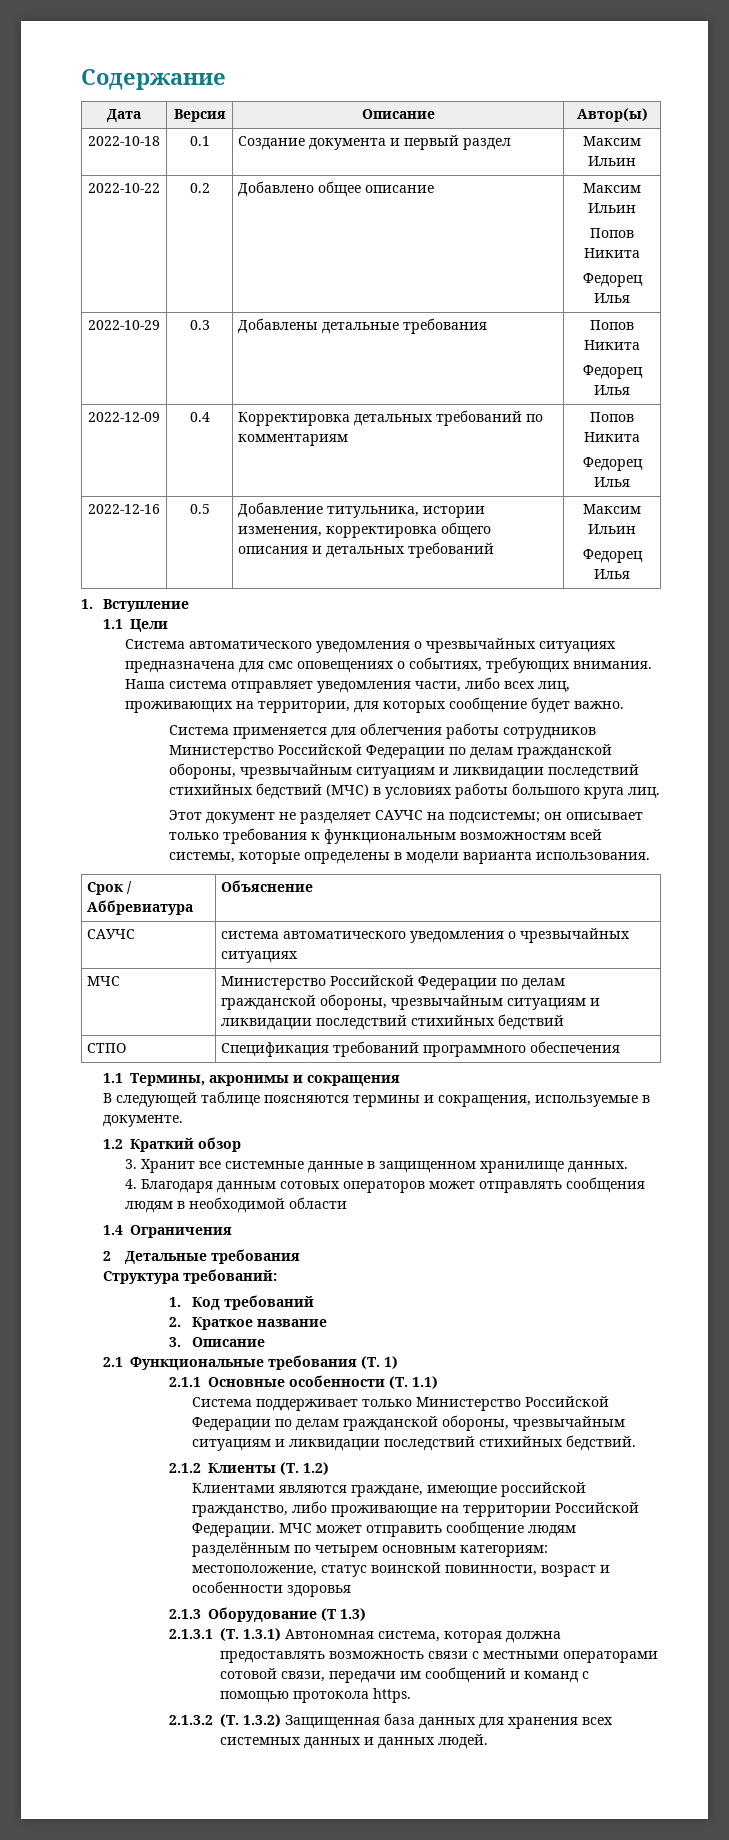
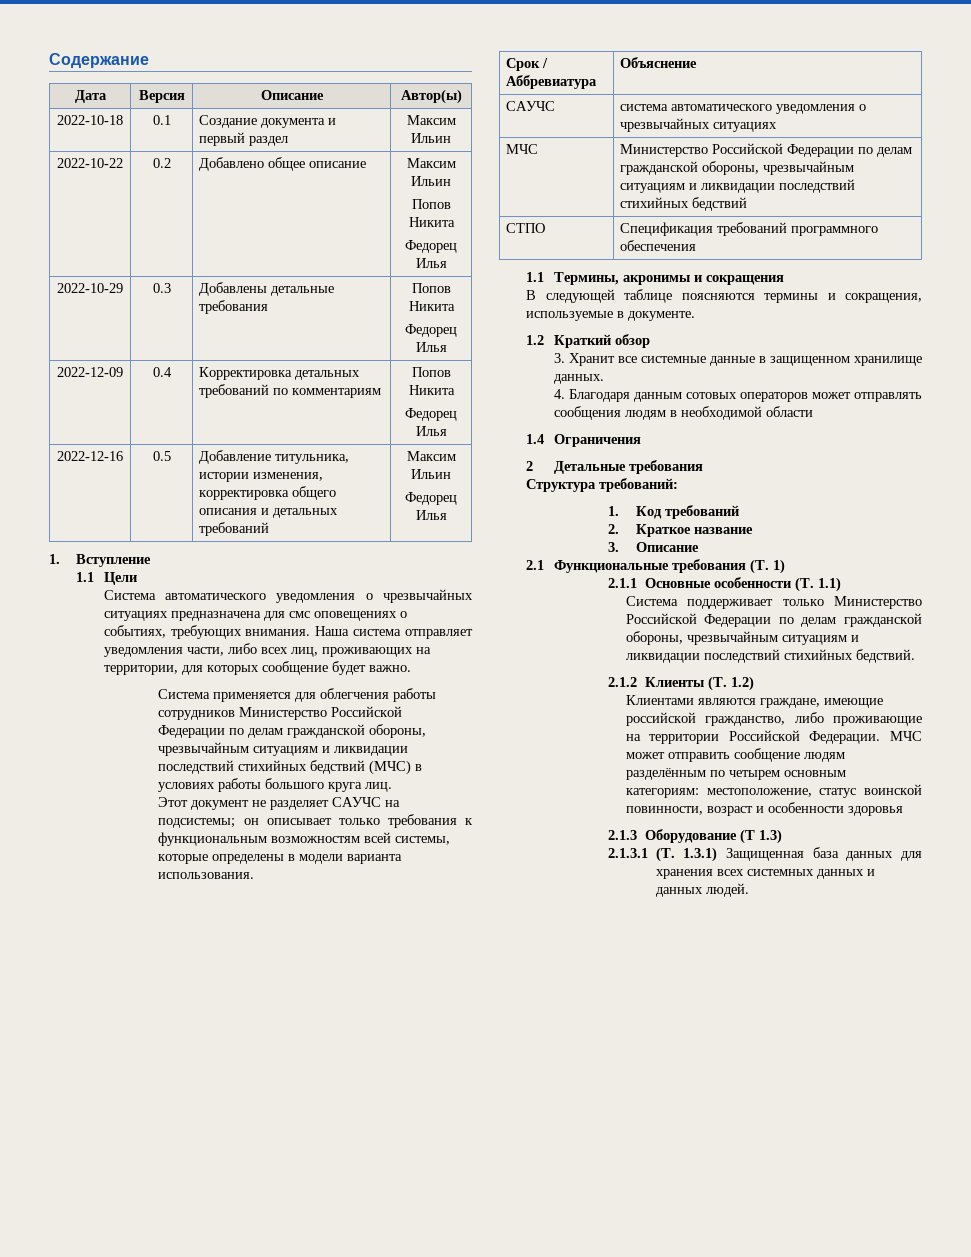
[285,1629,562,1643] [220,1651,659,1663] [220,1667,590,1683] [220,1688,412,1703] [169,1714,282,1727] Автономная система, которая должна предоставлять возможность связи с местными операторами сотовой связи, передачи им сообщений и команд с помощью протокола https. // 2.1.3.2 (T. 1.3.2) -> (718, 854) none

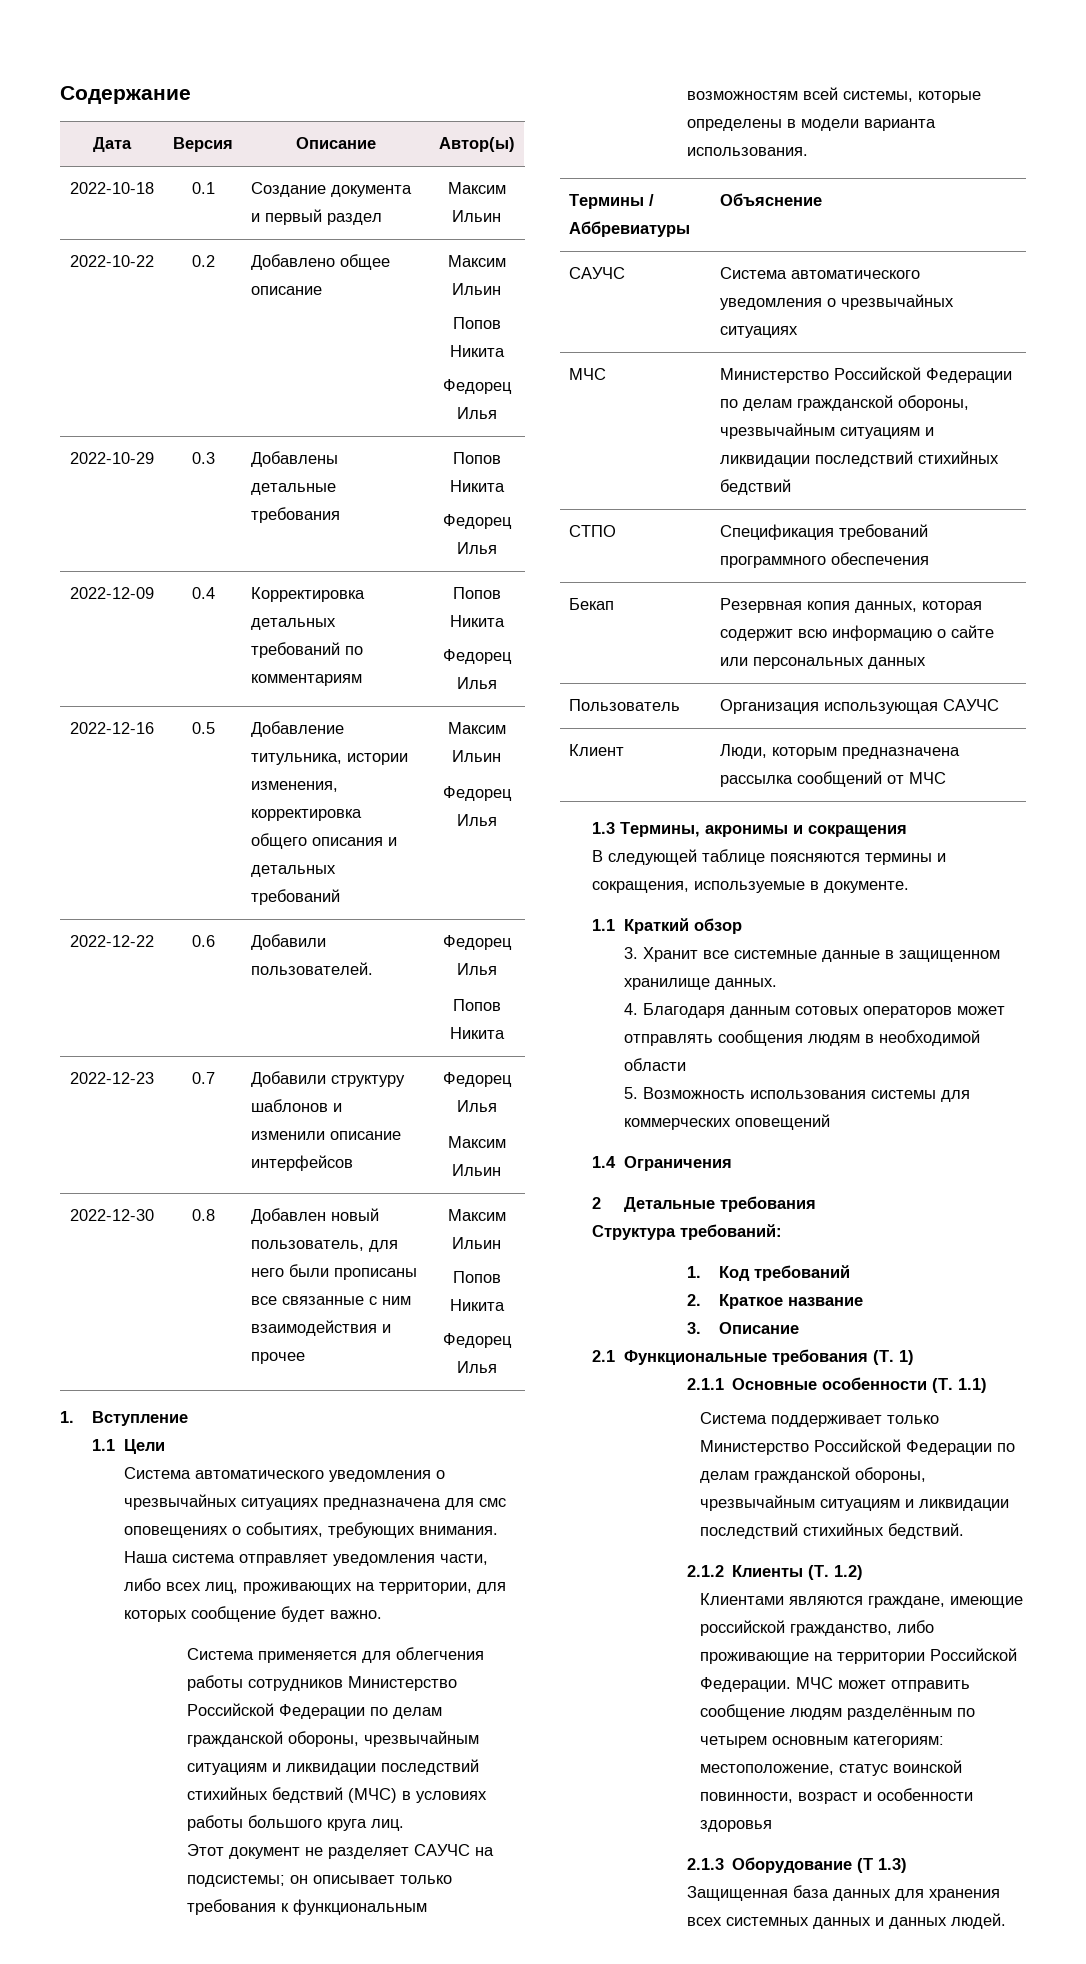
(447, 515) none -> [70,935,154,947] [191,935,215,947] [251,934,327,950] [251,962,374,975] [442,935,512,950] [456,963,497,975] [452,999,501,1011] [449,1027,505,1039] [70,1072,154,1084] [191,1072,215,1084] [251,1071,406,1087] [251,1099,343,1112] [251,1131,402,1140] [251,1155,354,1171] [442,1072,512,1087] [456,1100,497,1112] [447,1136,506,1148] [452,1164,501,1176] [70,1209,154,1221] [191,1209,215,1221] [251,1208,380,1224] [251,1240,399,1252] [251,1264,418,1280] [251,1296,412,1305] [251,1320,392,1336] [251,1352,306,1364] [447,1209,506,1221] [452,1237,501,1249] [452,1271,501,1283] [449,1299,505,1311] [442,1333,512,1348] [456,1361,497,1373] // 2022-12-22 | 0.6 | Добавили пользователей. | Федорец Илья // Попов Никита // 2022-12-23 | 0.7 | Добавили структуру шаблонов и изменили описание интерфейсов | Федорец Илья // Максим Ильин // 2022-12-30 | 0.8 | Добавлен новый пользователь, для него были прописаны все связанные с ним взаимодействия и прочее | Максим Ильин // Попов Никита // Федорец Илья
[506,58,549,71] [506,75,598,89] Срок / Аббревиатура -> [569,194,655,209] [569,221,691,237] Термины / Аббревиатуры
[620,104,669,111] система -> [720,267,788,279] Система
[526,272,545,282] // 1.1 -> [569,598,615,610] [720,598,983,613] [720,625,995,641] [720,657,927,669] [569,699,681,711] [720,699,1000,714] [569,744,625,756] [720,744,961,759] [720,771,947,787] [591,822,615,834] // Бекап | Резервная копия данных, которая содержит всю информацию о сайте или персональных данных // Пользователь | Организация использующая САУЧС // Клиент | Люди, которым предназначена рассылка сообщений от МЧС // 1.3
[526,335,545,345] 1.2 -> [591,919,615,931] 1.1
(813, 411) none -> [623,1087,970,1102] [623,1114,830,1130] // 5. Возможность использования системы для коммерческих оповещений
[608,847,718,862] 2.1.3.1 (T. 1.3.1) -> (908, 1865) none

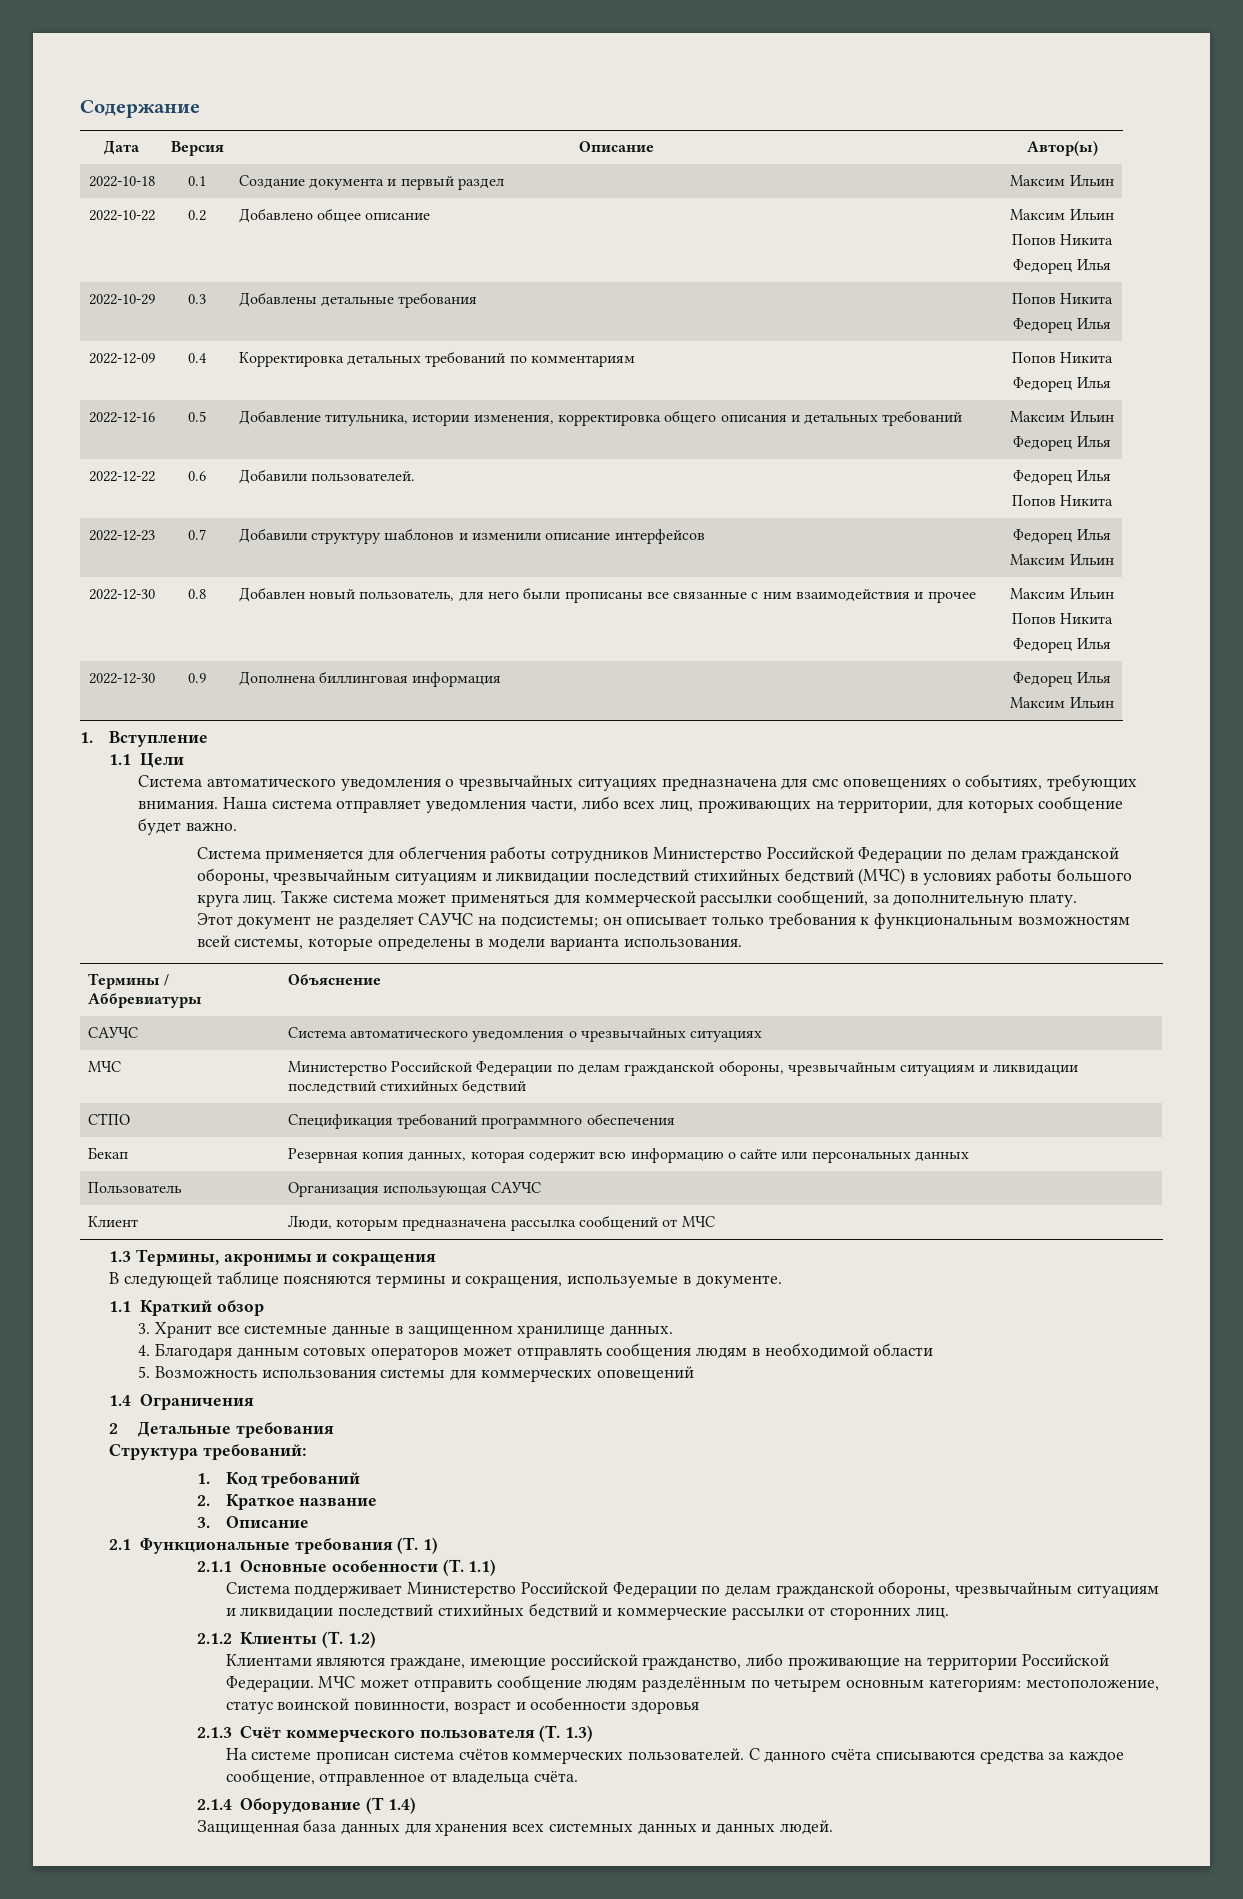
(497, 1367) none -> [88,673,155,684] [188,673,206,683] [238,671,502,687] [1013,672,1111,687] [1010,697,1114,708] // 2022-12-30 | 0.9 | Дополнена биллинговая информация | Федорец Илья // Максим Ильин
(405, 1825) none -> [280,890,1078,907] Также система может применяться для коммерческой рассылки сообщений, за дополнительную плату.
[886,1415,939,1424] только -> (403, 1591) none
[887,1523,964,1539] бедствий. -> [528,1603,949,1620] бедствий и коммерческие рассылки от сторонних лиц.
(725, 1864) none -> [240,1725,594,1742] [225,1748,1125,1764] [225,1769,578,1786] [196,1799,232,1810] Счёт коммерческого пользователя (T. 1.3) // На системе прописан система счётов коммерческих пользователей. С данного счёта списываются средства за каждое сообщение, отправленное от владельца счёта. // 2.1.4
[878,1858,908,1873] 1.3) -> [387,1797,416,1814] 1.4)

